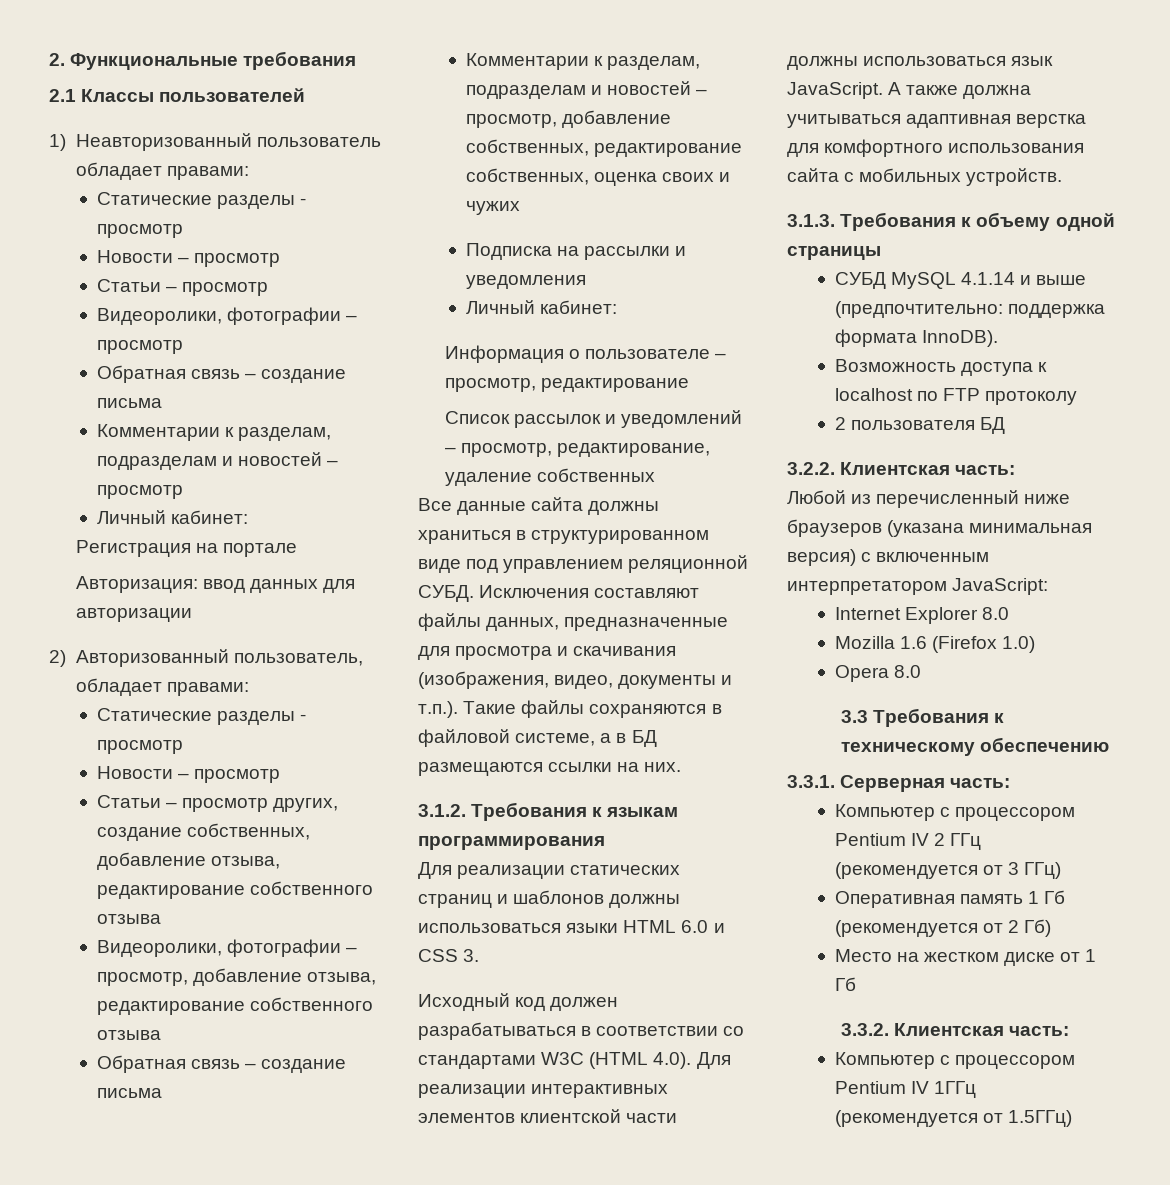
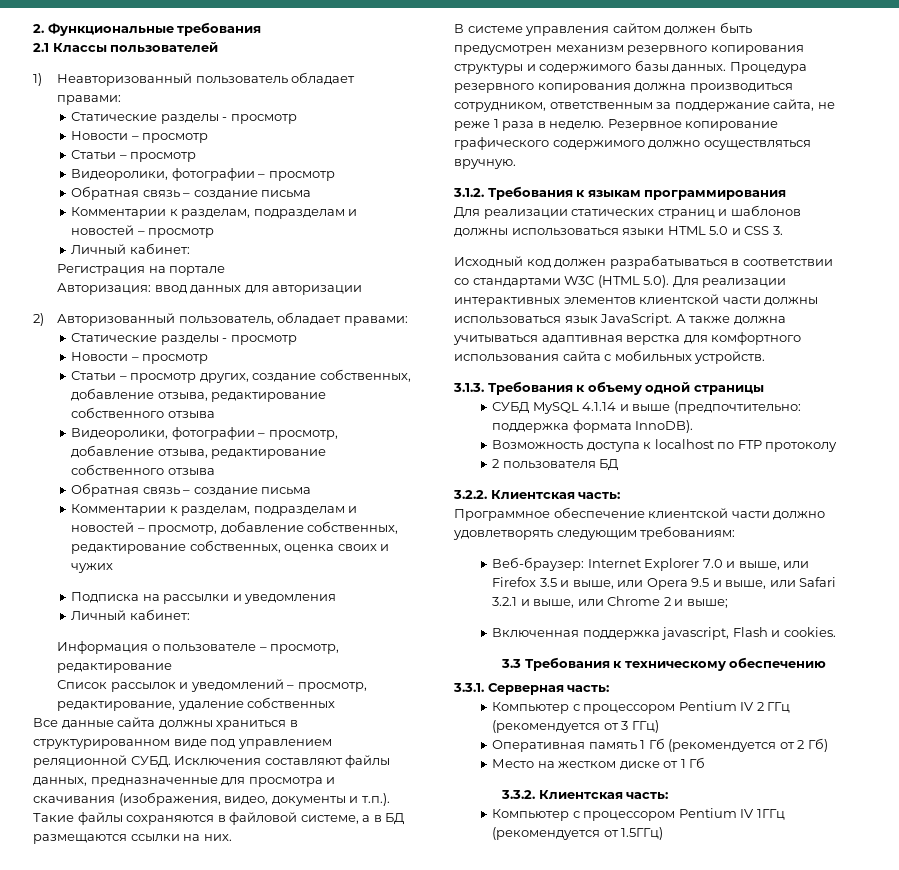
(682, 767) none -> [454,22,752,36] [454,45,804,55] [454,60,807,74] [454,83,793,93] [454,99,835,112] [454,119,779,131] [454,137,811,150] [454,159,516,169] // В системе управления сайтом должен быть предусмотрен механизм резервного копирования структуры и содержимого базы данных. Процедура резервного копирования должна производиться сотрудником, ответственным за поддержание сайта, не реже 1 раза в неделю. Резервное копирование графического содержимого должно осуществляться вручную.
[681,920,709,933] 6.0 -> [709,226,729,235] 5.0
[653,1052,692,1069] 4.0). -> [643,275,670,288] 5.0).
[787,490,1071,508] [787,519,1093,537] [787,549,990,566] [787,578,1049,595] [834,607,1010,624] [834,636,1036,653] [834,665,921,682] Любой из перечисленный ниже браузеров (указана минимальная версия) с включенным интерпретатором JavaScript: // Internet Explorer 8.0 // Mozilla 1.6 (Firefox 1.0) // Opera 8.0 -> [454,507,826,521] [453,526,736,540] [492,557,810,571] [492,577,837,590] [492,596,728,608] [492,627,836,640] Программное обеспечение клиентской части должно удовлетворять следующим требованиям: // Веб-браузер: Internet Explorer 7.0 и выше, или Firefox 3.5 и выше, или Opera 9.5 и выше, или Safari 3.2.1 и выше, или Chrome 2 и выше; // Включенная поддержка javascript, Flash и cookies.

